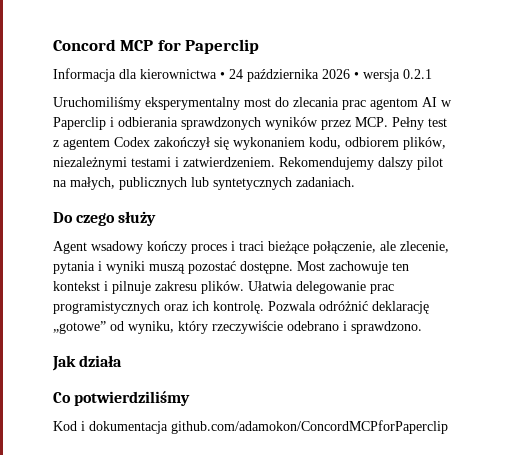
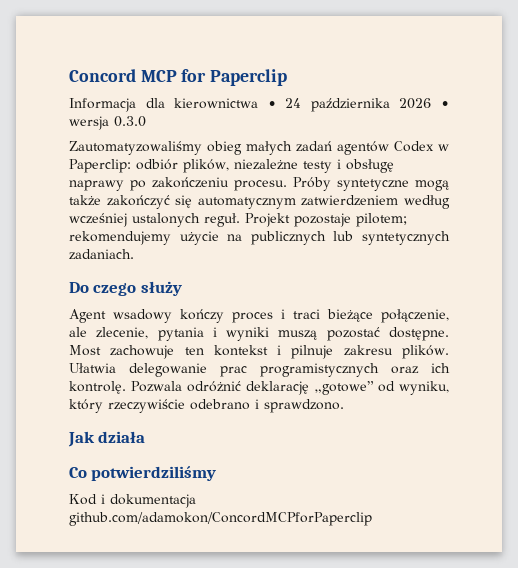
[403,69,432,79] [53,97,452,110] [53,117,447,130] [53,137,446,150] [53,157,443,170] [53,177,115,190] 0.2.1 // Uruchomiliśmy eksperymentalny most do zlecania prac agentom AI w Paperclip i odbierania sprawdzonych wyników przez MCP. Pełny test z agentem Codex zakończył się wykonaniem kodu, odbiorem plików, niezależnymi testami i zatwierdzeniem. Rekomendujemy dalszy pilot na małych, -> [114,116,146,127] [69,141,449,155] [69,159,394,173] [69,177,449,191] [69,195,450,209] [69,213,407,227] [69,231,243,245] 0.3.0 // Zautomatyzowaliśmy obieg małych zadań agentów Codex w Paperclip: odbiór plików, niezależne testy i obsługę naprawy po zakończeniu procesu. Próby syntetyczne mogą także zakończyć się automatycznym zatwierdzeniem według wcześniej ustalonych reguł. Projekt pozostaje pilotem; rekomendujemy użycie na

